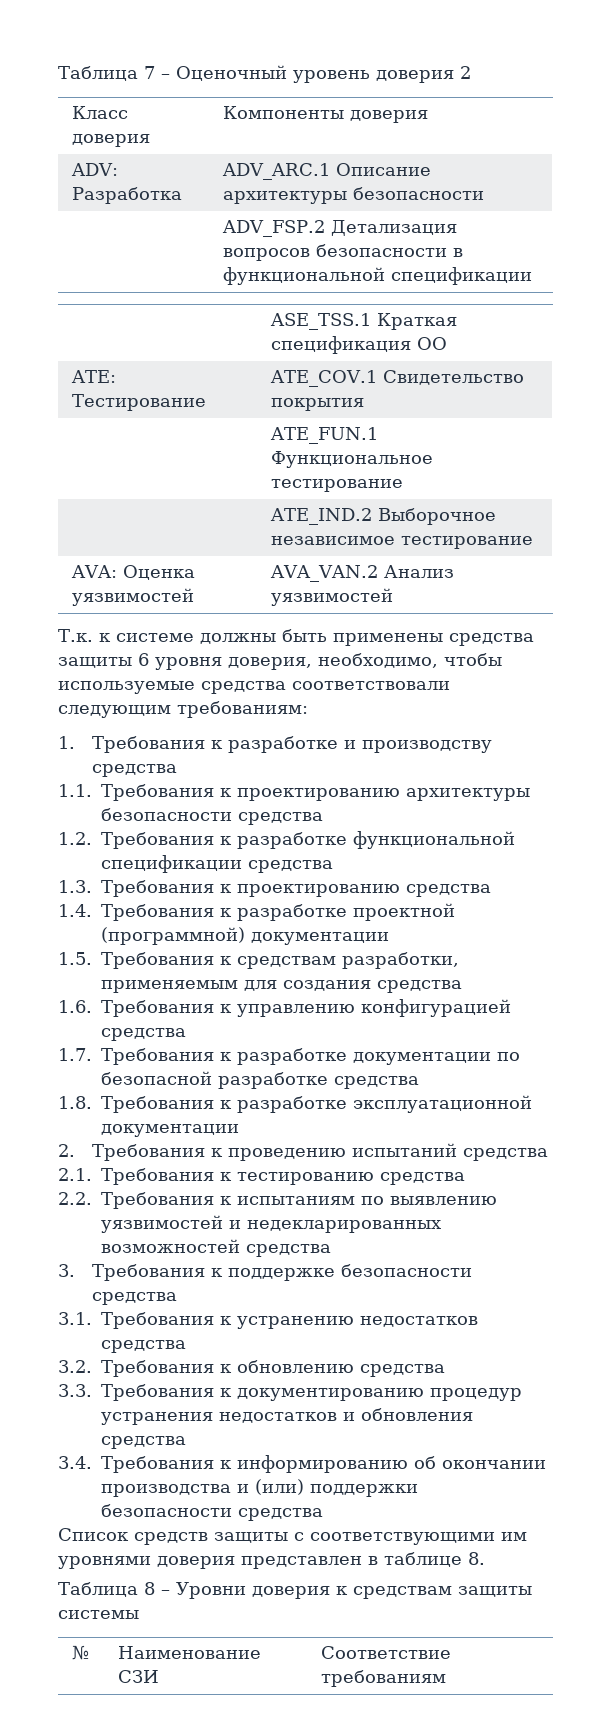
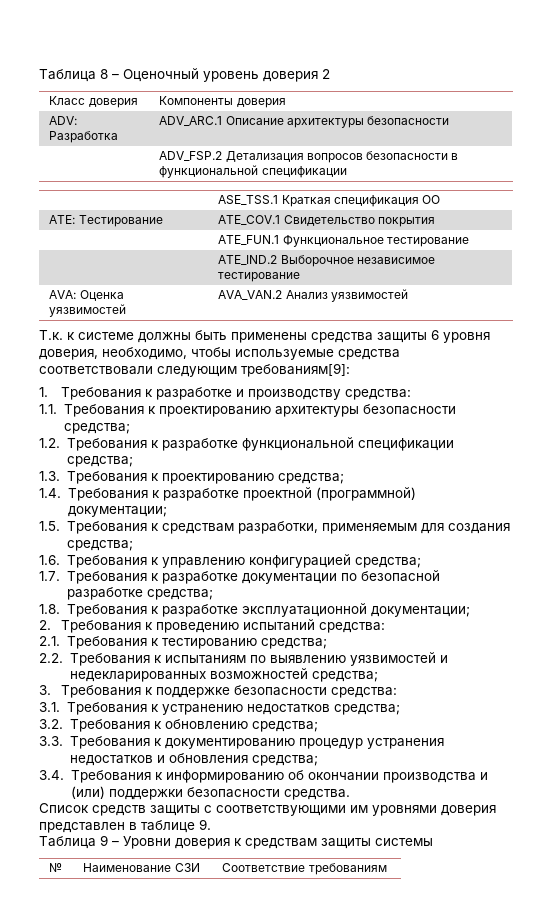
[58,66,155,81] Таблица 7 -> [39,69,108,82] Таблица 8
[177,701,308,718] требованиям: -> [241,363,350,377] требованиям[9]:
[91,764,177,777] средства -> [345,389,412,400] средства:
[238,812,323,825] средства -> [63,423,130,434] средства;
[248,860,333,873] средства -> [66,456,133,467] средства;
[406,884,491,897] средства -> [277,473,344,484] средства;
[251,932,389,945] документации -> [67,506,167,517] документации;
[377,980,462,993] средства -> [66,540,133,551] средства;
[101,1028,186,1041] средства -> [354,557,421,568] средства;
[334,1076,419,1089] средства -> [146,589,213,600] средства;
[101,1124,239,1137] документации -> [370,606,470,617] документации;
[462,1148,548,1161] средства -> [319,622,386,633] средства:
[380,1172,465,1185] средства -> [260,638,327,649] средства;
[246,1244,331,1257] средства -> [311,671,378,682] средства;
[91,1292,177,1305] средства -> [331,687,398,698] средства:
[101,1340,186,1353] средства -> [333,704,400,715] средства;
[360,1364,445,1377] средства -> [251,721,318,732] средства;
[101,1436,186,1449] средства -> [251,755,318,766] средства;
[238,1508,323,1521] средства -> [283,789,350,800] средства.
[468,1552,485,1565] [58,1582,155,1597] 8. // Таблица 8 -> [199,819,211,830] [39,835,108,849] 9. // Таблица 9

